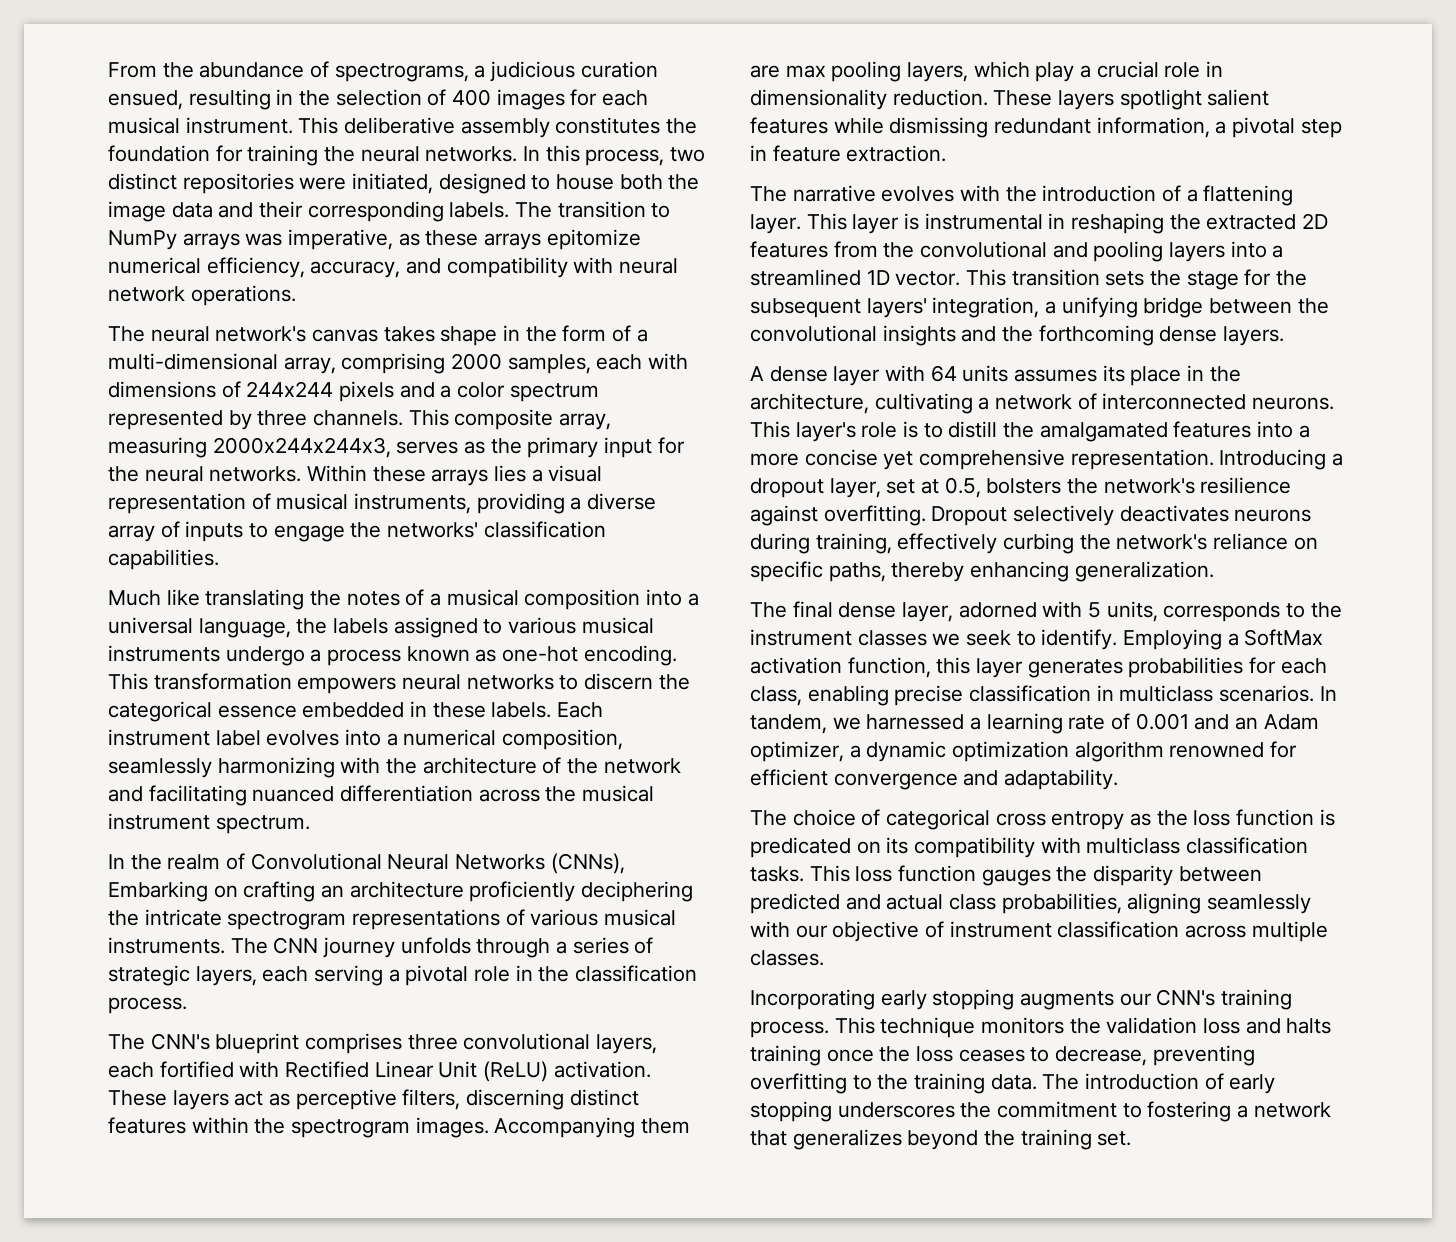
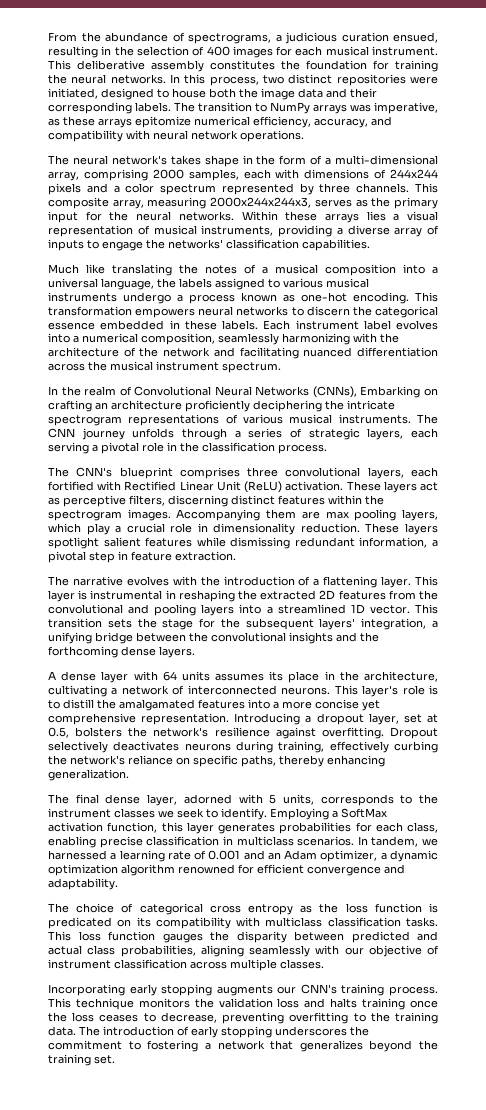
[312,329,379,342] canvas -> (167, 160) none

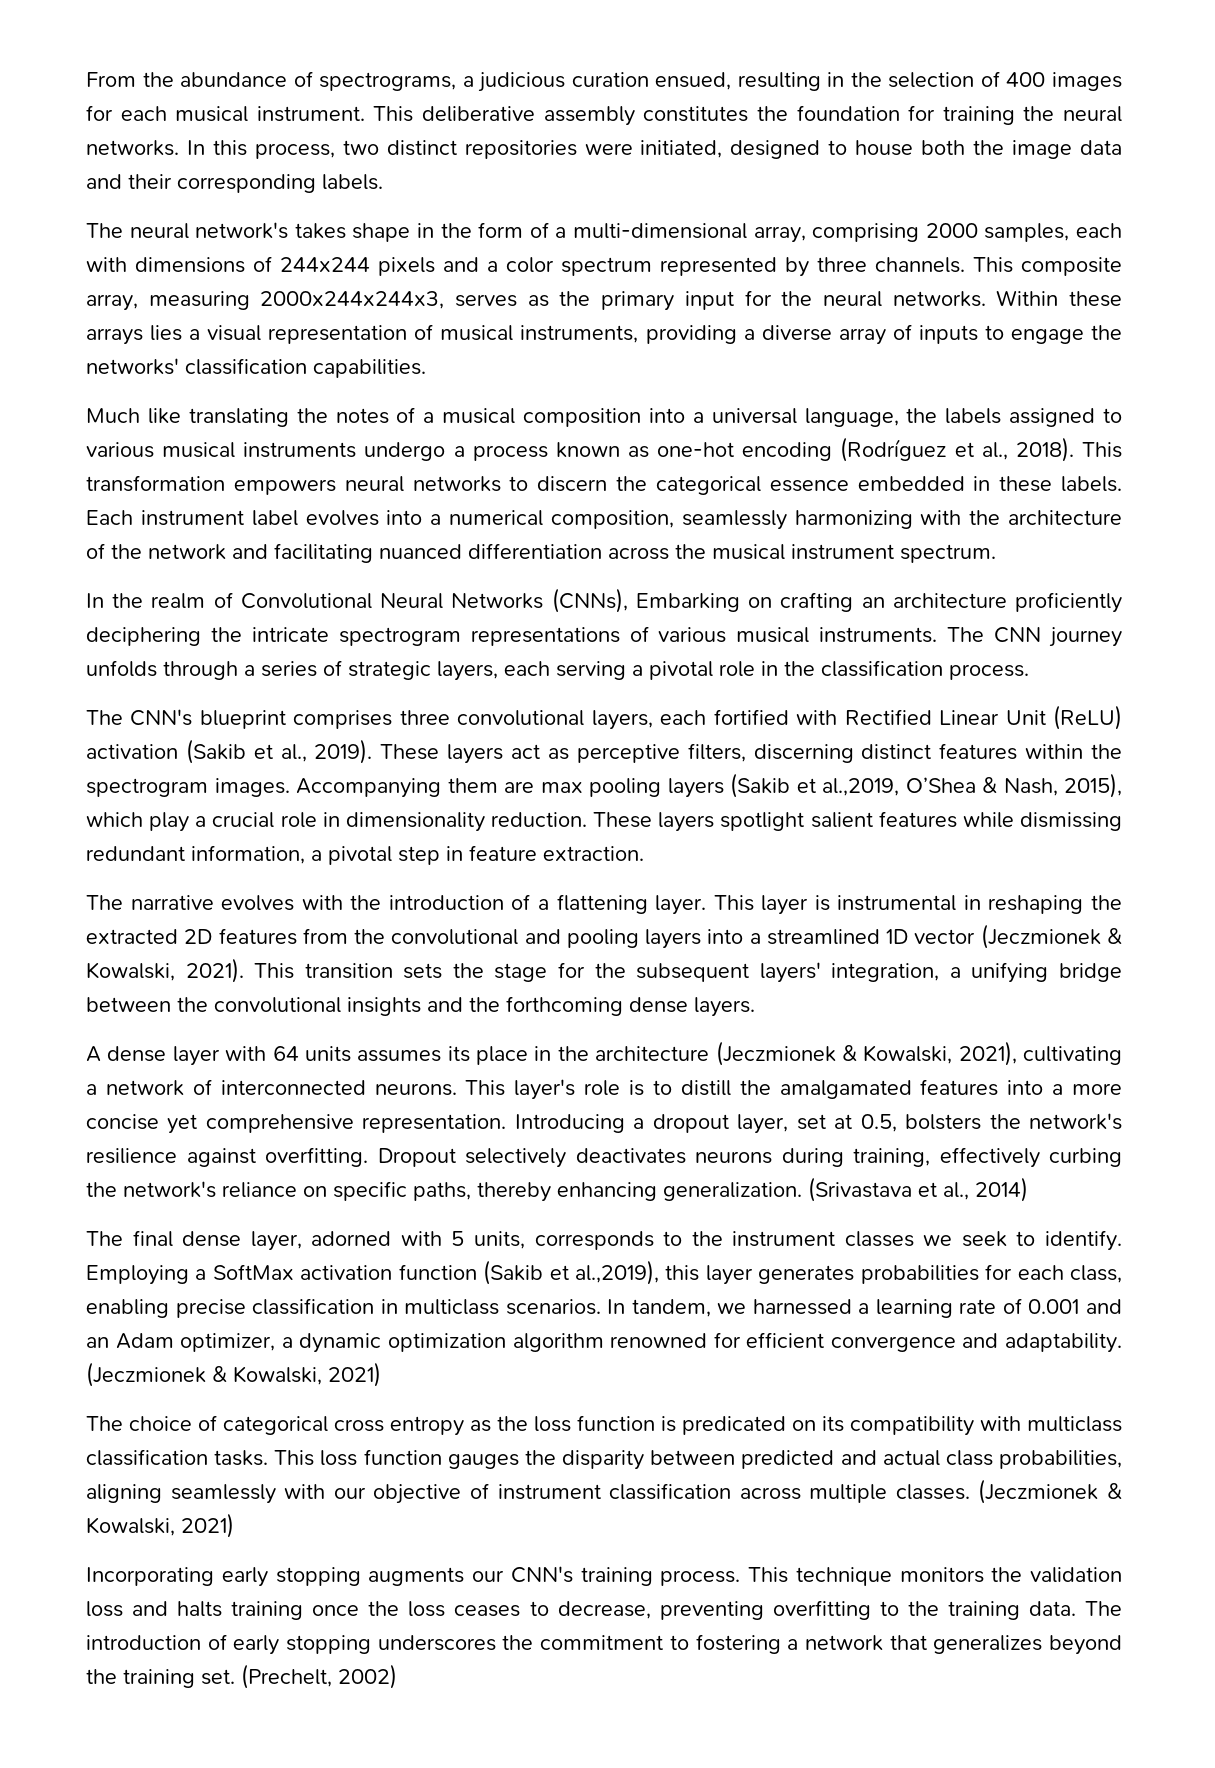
[174,102,438,114] [48,116,392,128] [48,130,304,142] The transition to NumPy arrays was imperative, as these arrays epitomize numerical efficiency, accuracy, and compatibility with neural network operations. -> (383, 182) none
[353,292,409,304] encoding. -> [742,437,1074,462] encoding (Rodríguez et al., 2018).
[285,481,344,491] activation. -> [86,739,373,764] activation (Sakib et al., 2019).
[402,509,439,521] layers, -> [667,773,1122,798] layers (Sakib et al.,2019, O’Shea & Nash, 2015),
[369,605,410,614] vector. -> [914,924,1122,949] [86,958,244,983] vector (Jeczmionek & Kowalski, 2021).
[364,671,439,682] architecture, -> [595,1041,1017,1066] architecture (Jeczmionek & Kowalski, 2021),
(129, 775) none -> [808,1177,1028,1202] (Srivastava et al., 2014)
[107,822,158,833] function, -> [398,1260,659,1285] function (Sakib et al.,2019),
(118, 884) none -> [86,1362,381,1387] (Jeczmionek & Kowalski, 2021)
(324, 964) none -> [978,1479,1123,1504] [86,1513,234,1538] (Jeczmionek & Kowalski, 2021)
(115, 1059) none -> [241,1664,397,1689] (Prechelt, 2002)

